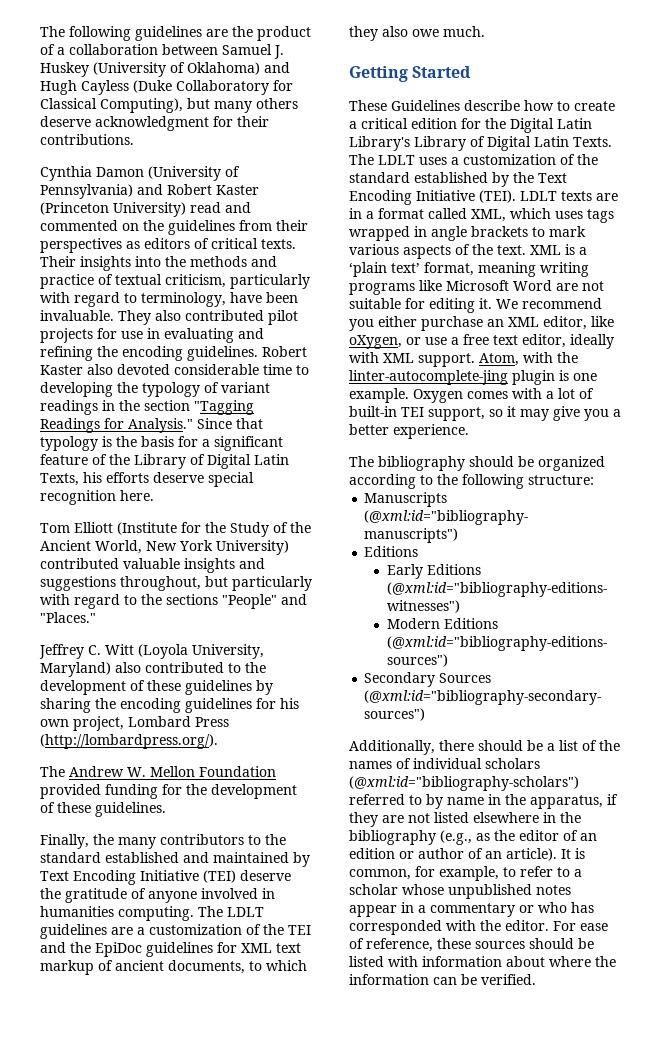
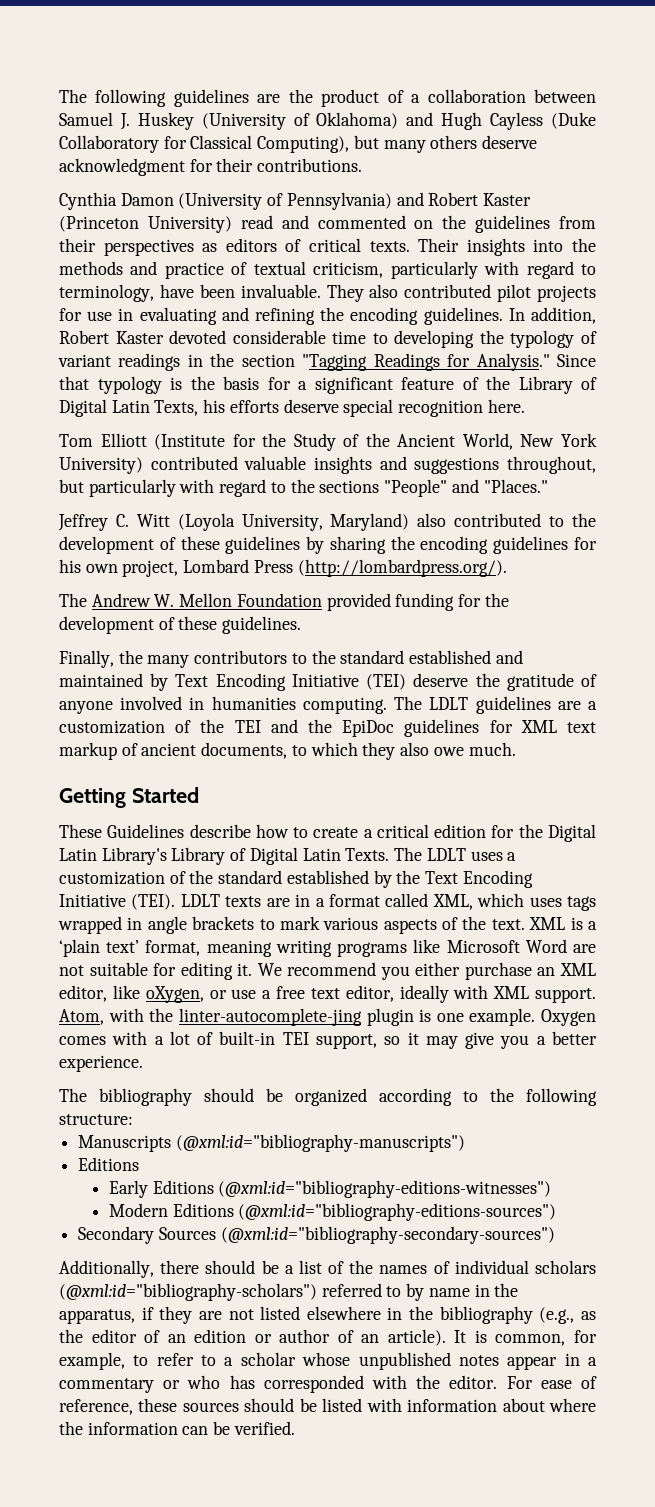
[262,346,307,357] [40,364,113,375] Robert Kaster also -> [508,307,596,324] [59,330,164,344] In addition, Robert Kaster

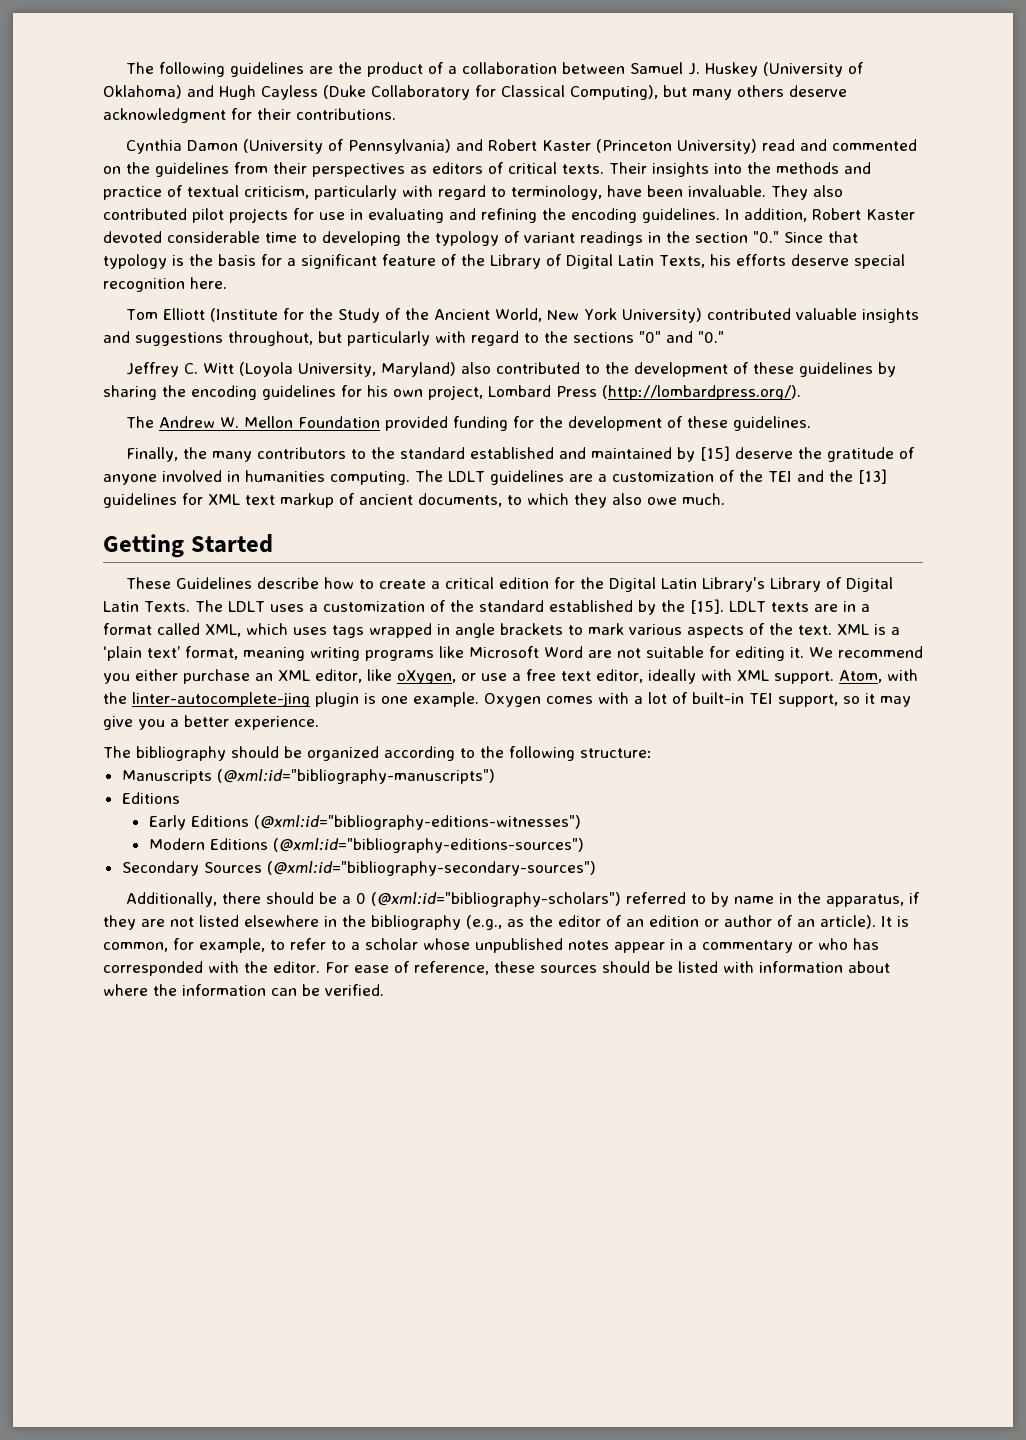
[302,353,550,371] "Tagging Readings for Analysis." -> [753,231,779,243] "0."
[384,479,548,497] "People" and "Places." -> [639,331,724,343] "0" and "0."
[175,673,407,691] Text Encoding Initiative (TEI) -> [699,446,730,461] [15]
[342,720,395,737] EpiDoc -> [857,469,887,484] [13]
[425,870,533,888] [59,894,176,910] Text Encoding Initiative (TEI). -> [689,599,724,614] [15].
[298,1260,596,1274] list of the names of individual scholars -> [355,893,366,904] 0

